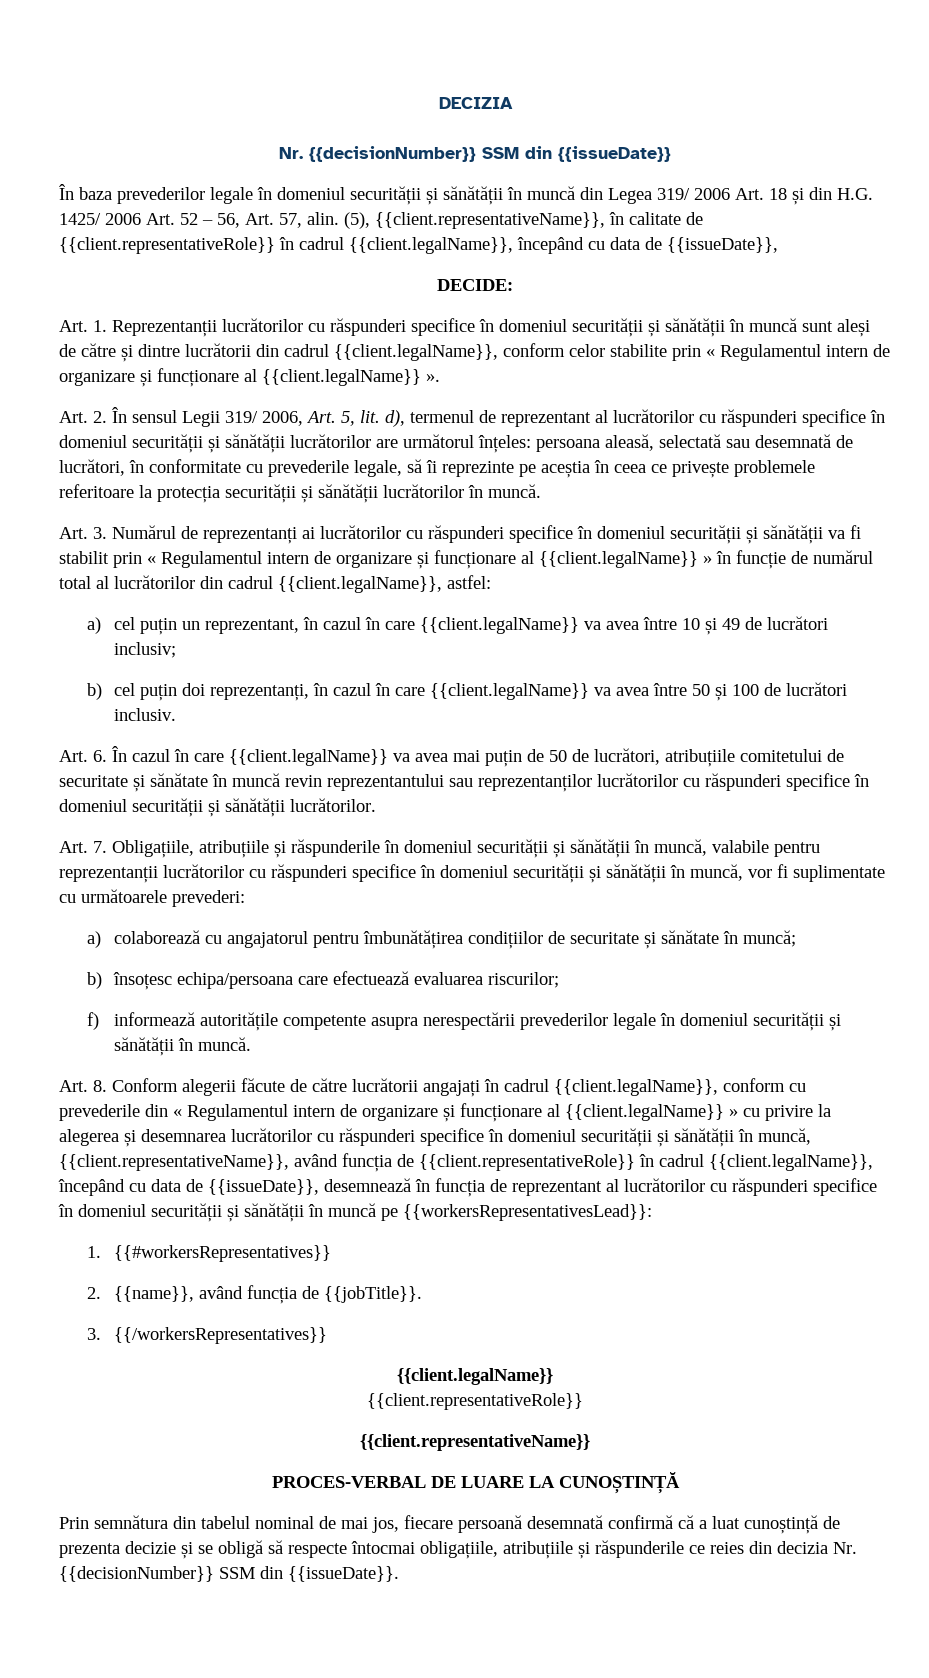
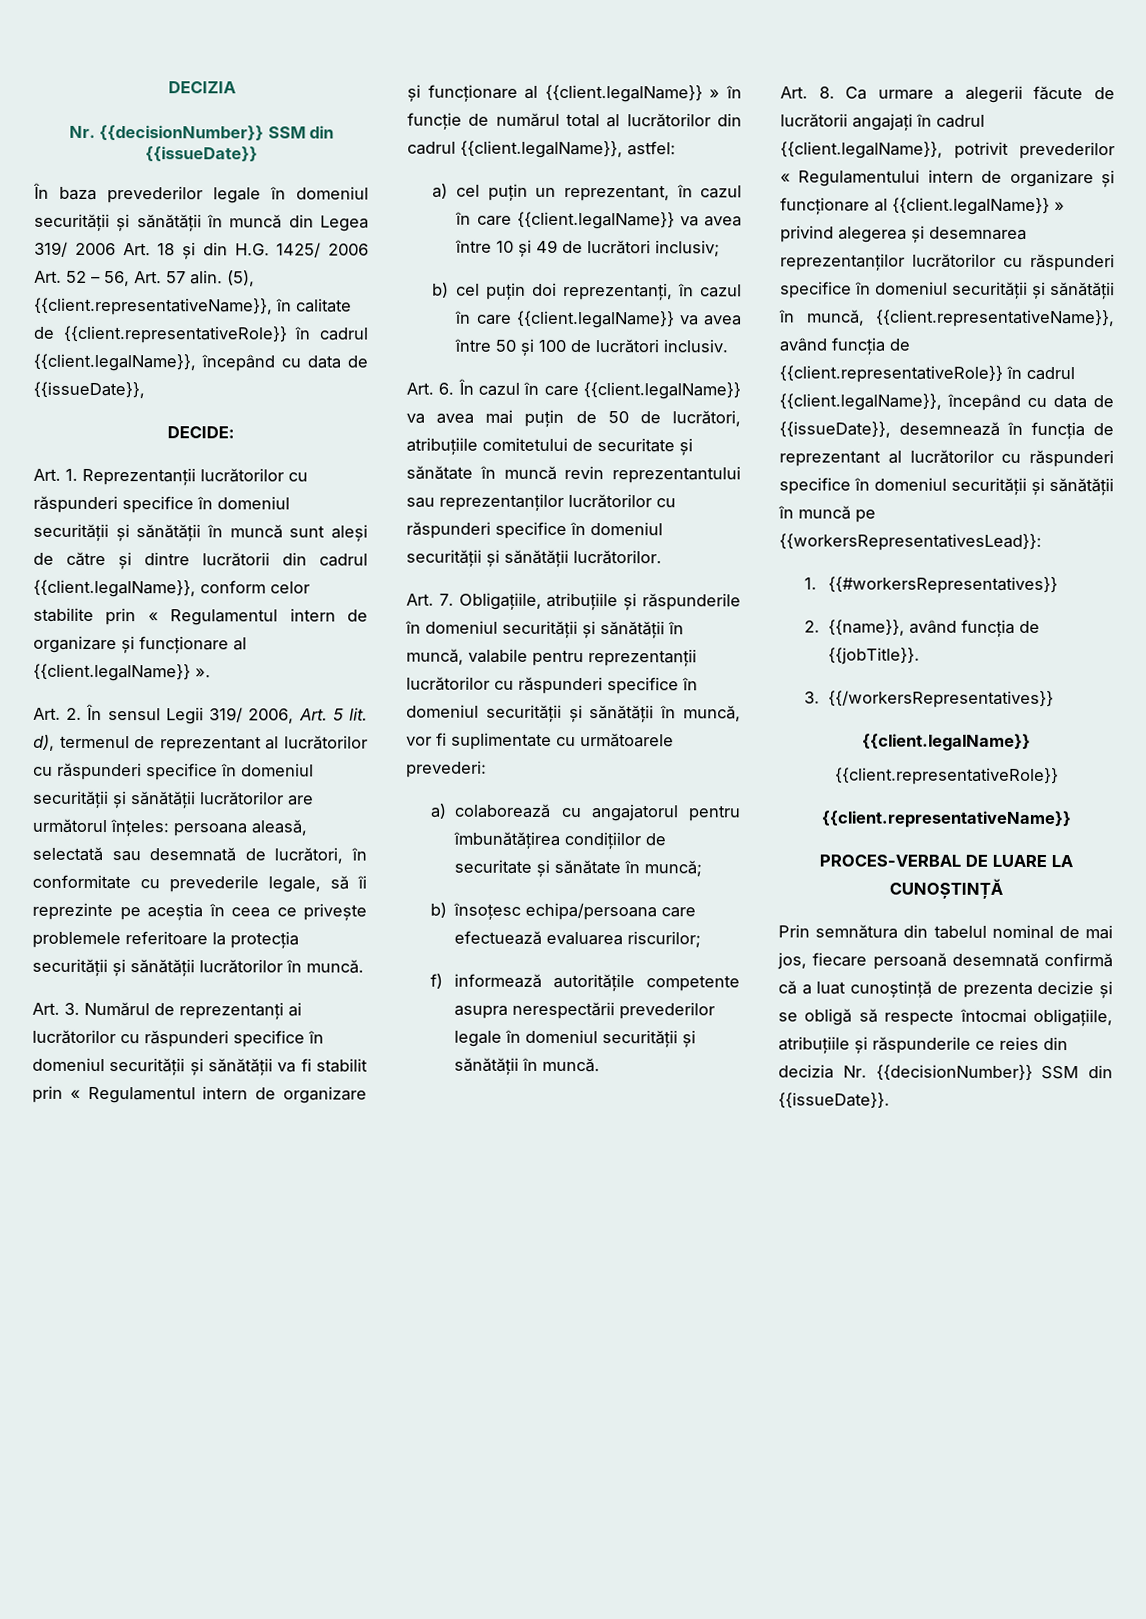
[279,213,302,228] 57, -> [166,271,186,284] 57
[341,411,355,426] 5, -> [332,708,344,721] 5
[112,1078,178,1092] Conform -> [845,86,955,100] Ca urmare a
[312,1078,347,1092] către -> (1115, 93) none
[723,1078,806,1092] [59,1103,831,1122] conform cu prevederile din « Regulamentul intern de organizare și funcționare al {{client.legalName}} » cu privire la -> [954,141,1115,160] [780,169,1115,188] [780,197,1065,215] [780,225,834,243] potrivit prevederilor « Regulamentului intern de organizare și funcționare al {{client.legalName}} » privind
(226, 1135) none -> [780,253,905,271] reprezentanților

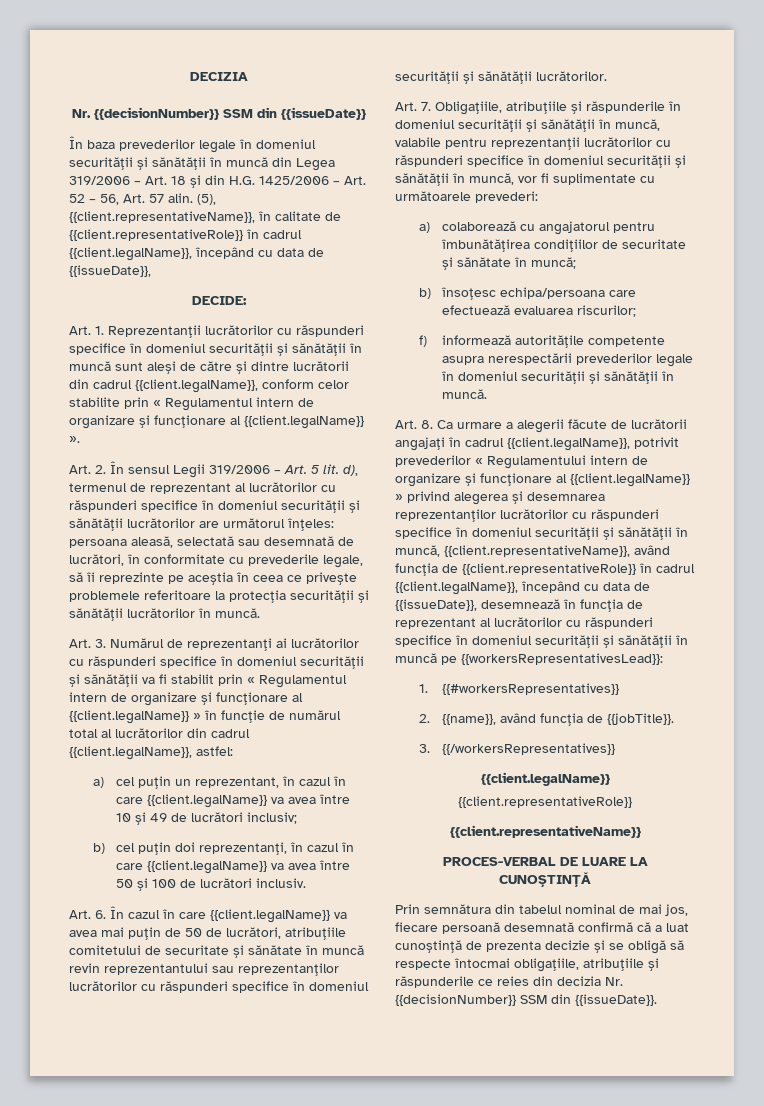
[34,241,116,257] 319/ 2006 -> [69,176,141,185] 319/2006 –
[276,242,369,258] 1425/ 2006 -> [259,176,340,185] 1425/2006 –
[209,707,295,724] 319/ 2006, -> [209,465,281,474] 319/2006 –

